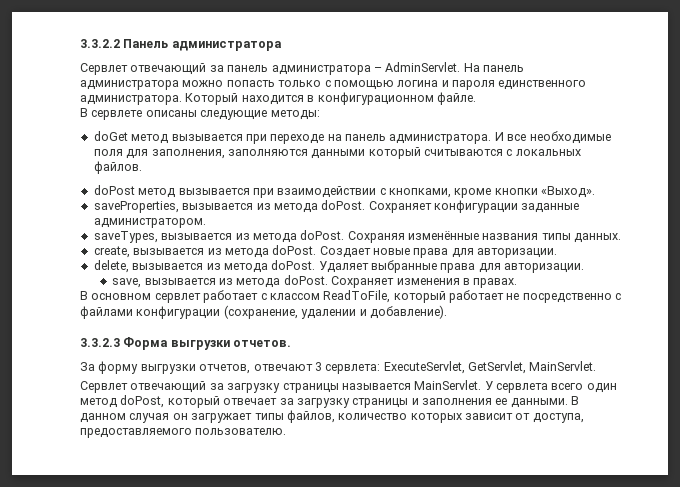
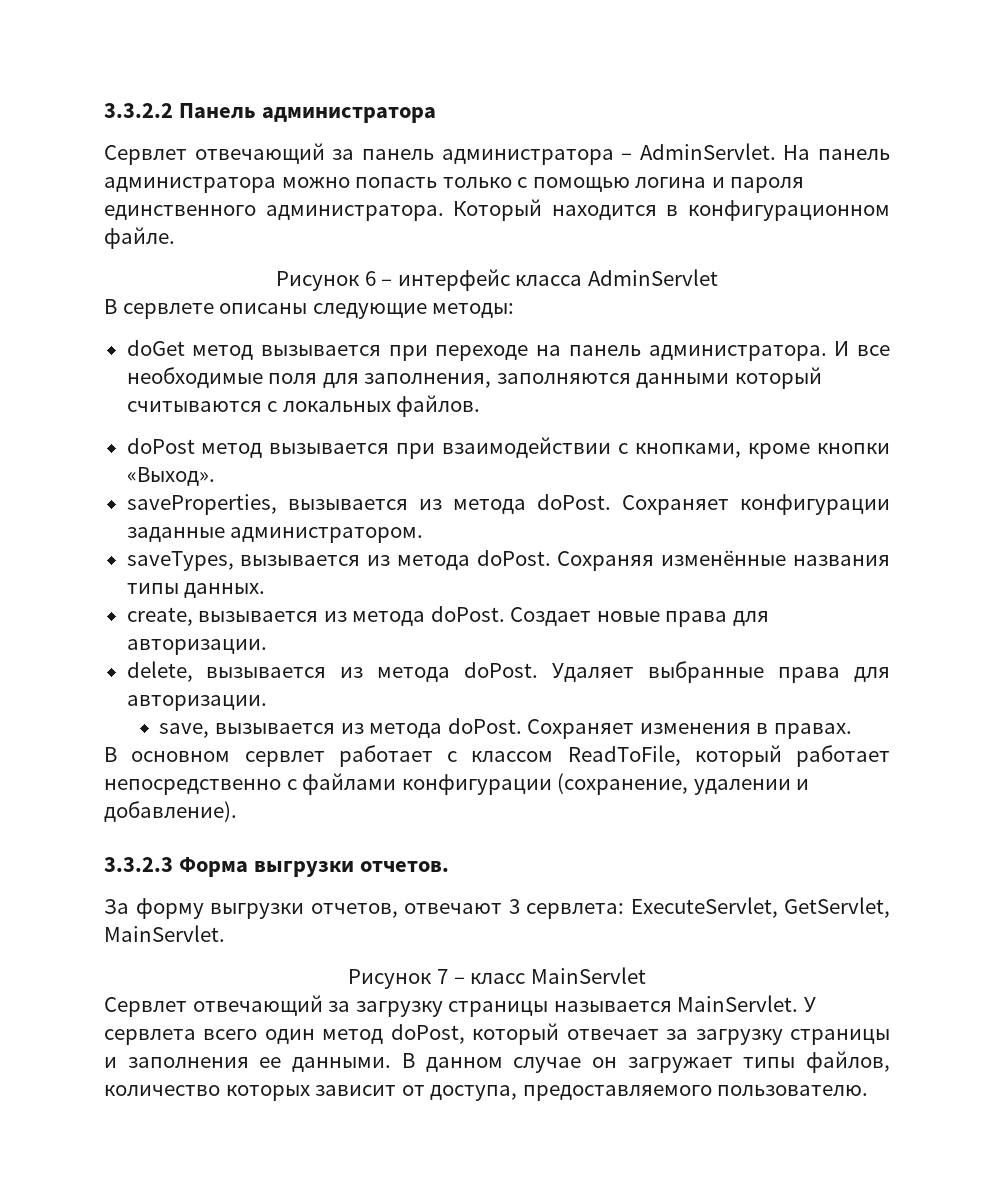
(476, 98) none -> [276,269,718,291] // Рисунок 6 – интерфейс класса AdminServlet
[506,293,612,303] не посредственно -> [104,779,281,795] непосредственно
(597, 366) none -> [348,967,646,989] // Рисунок 7 – класс MainServlet
[129,413,170,423] случая -> [513,1057,582,1073] случае

